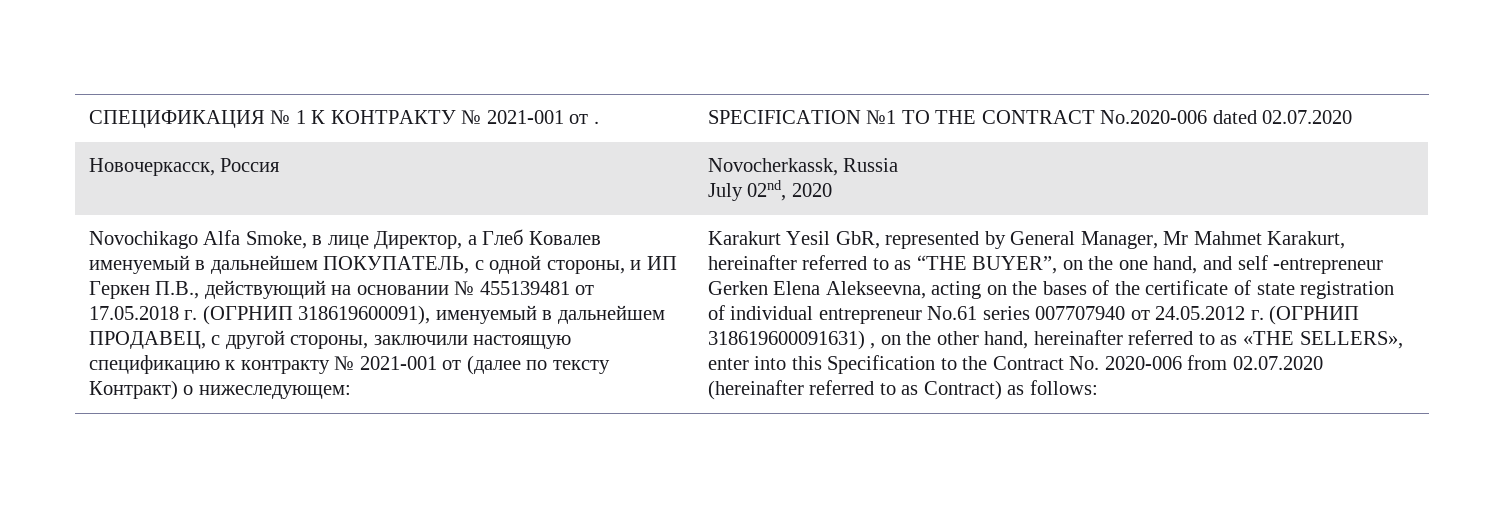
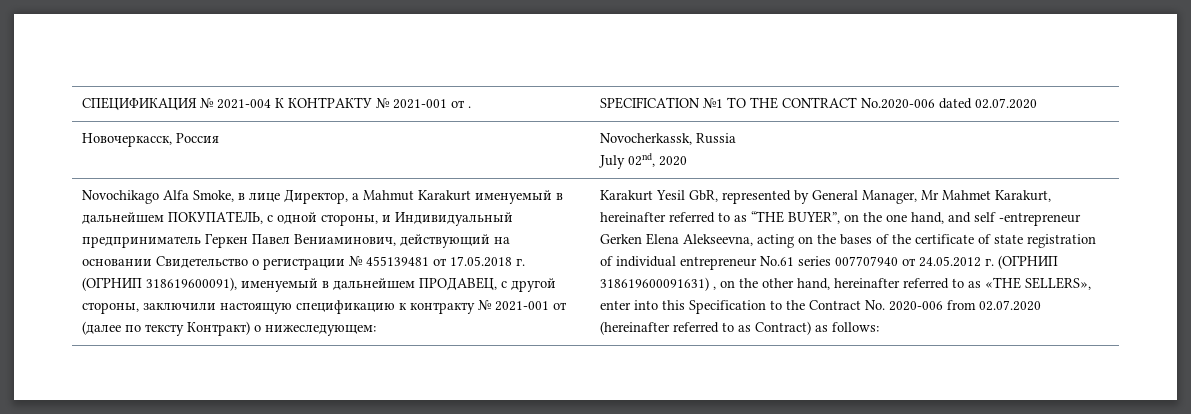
[295,110,306,124] 1 -> [216,99,271,109] 2021-004
[482,229,601,245] Глеб Ковалев -> [362,190,471,201] Mahmut Karakurt
[646,256,677,270] [88,280,449,299] ИП Геркен П.В., действующий на основании -> [394,212,513,226] [81,234,510,248] [81,256,345,270] Индивидуальный предприниматель Геркен Павел Вениаминович, действующий на основании Свидетельство о регистрации

